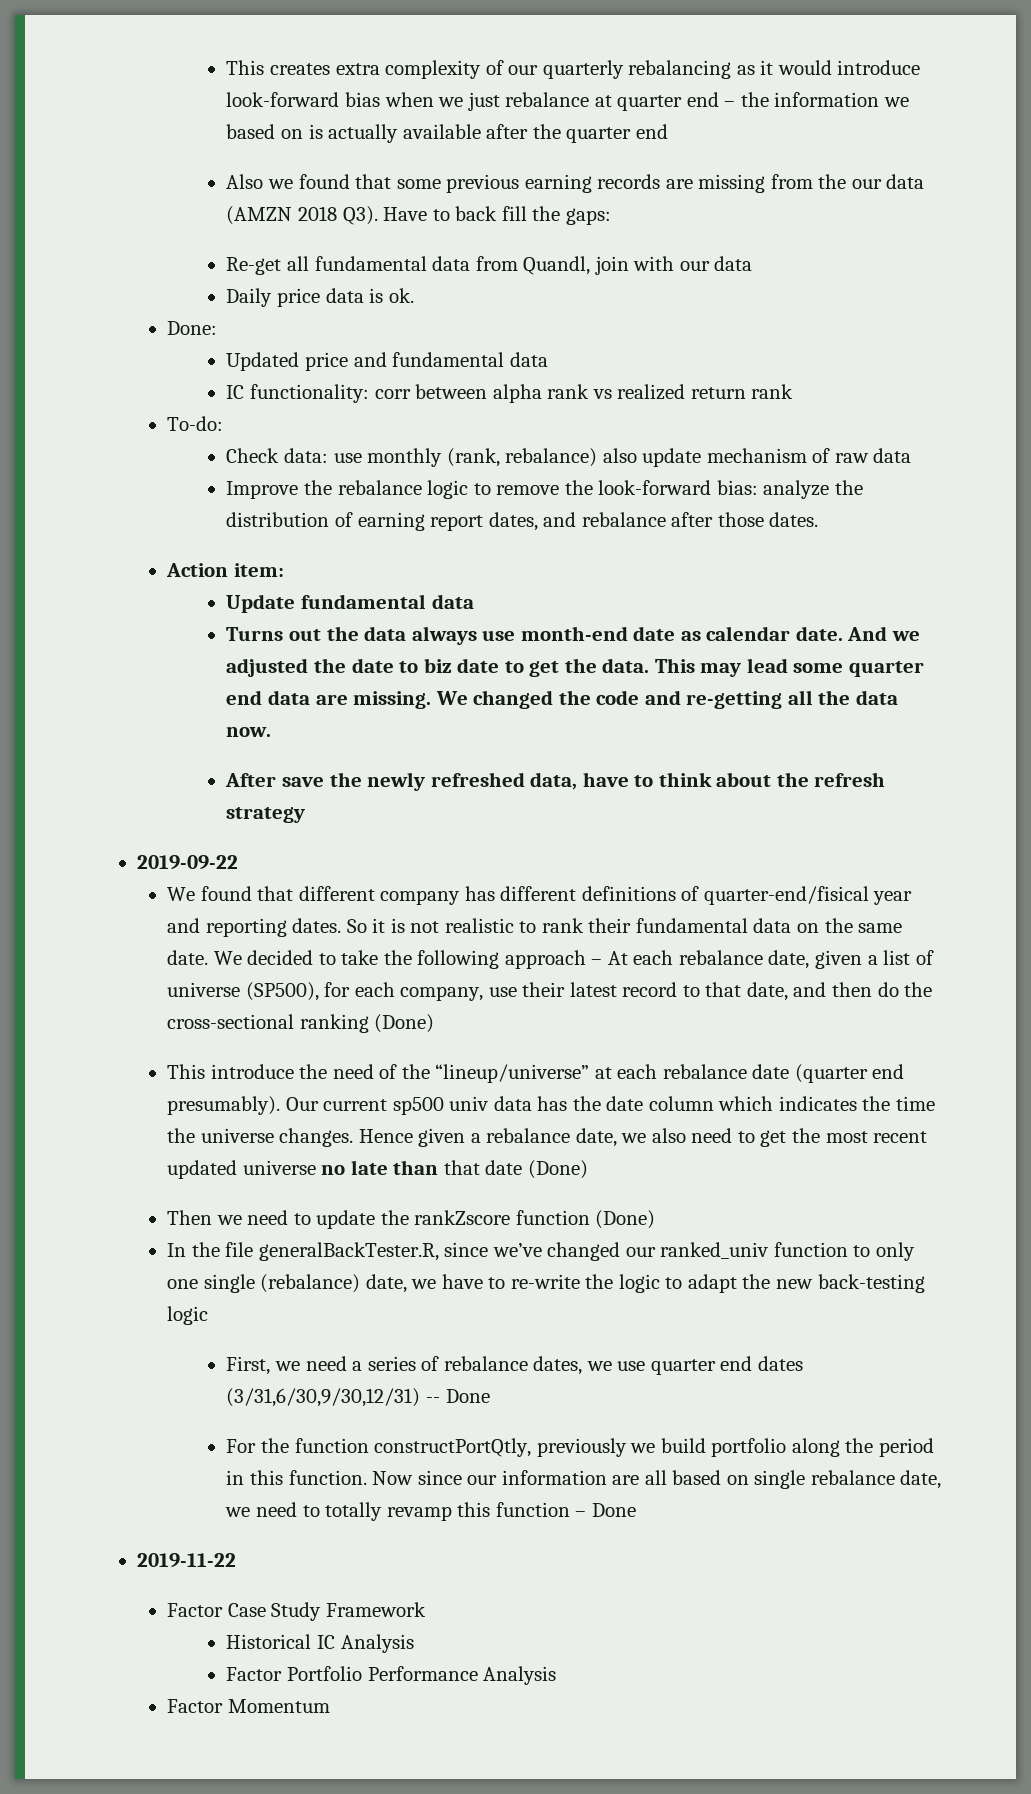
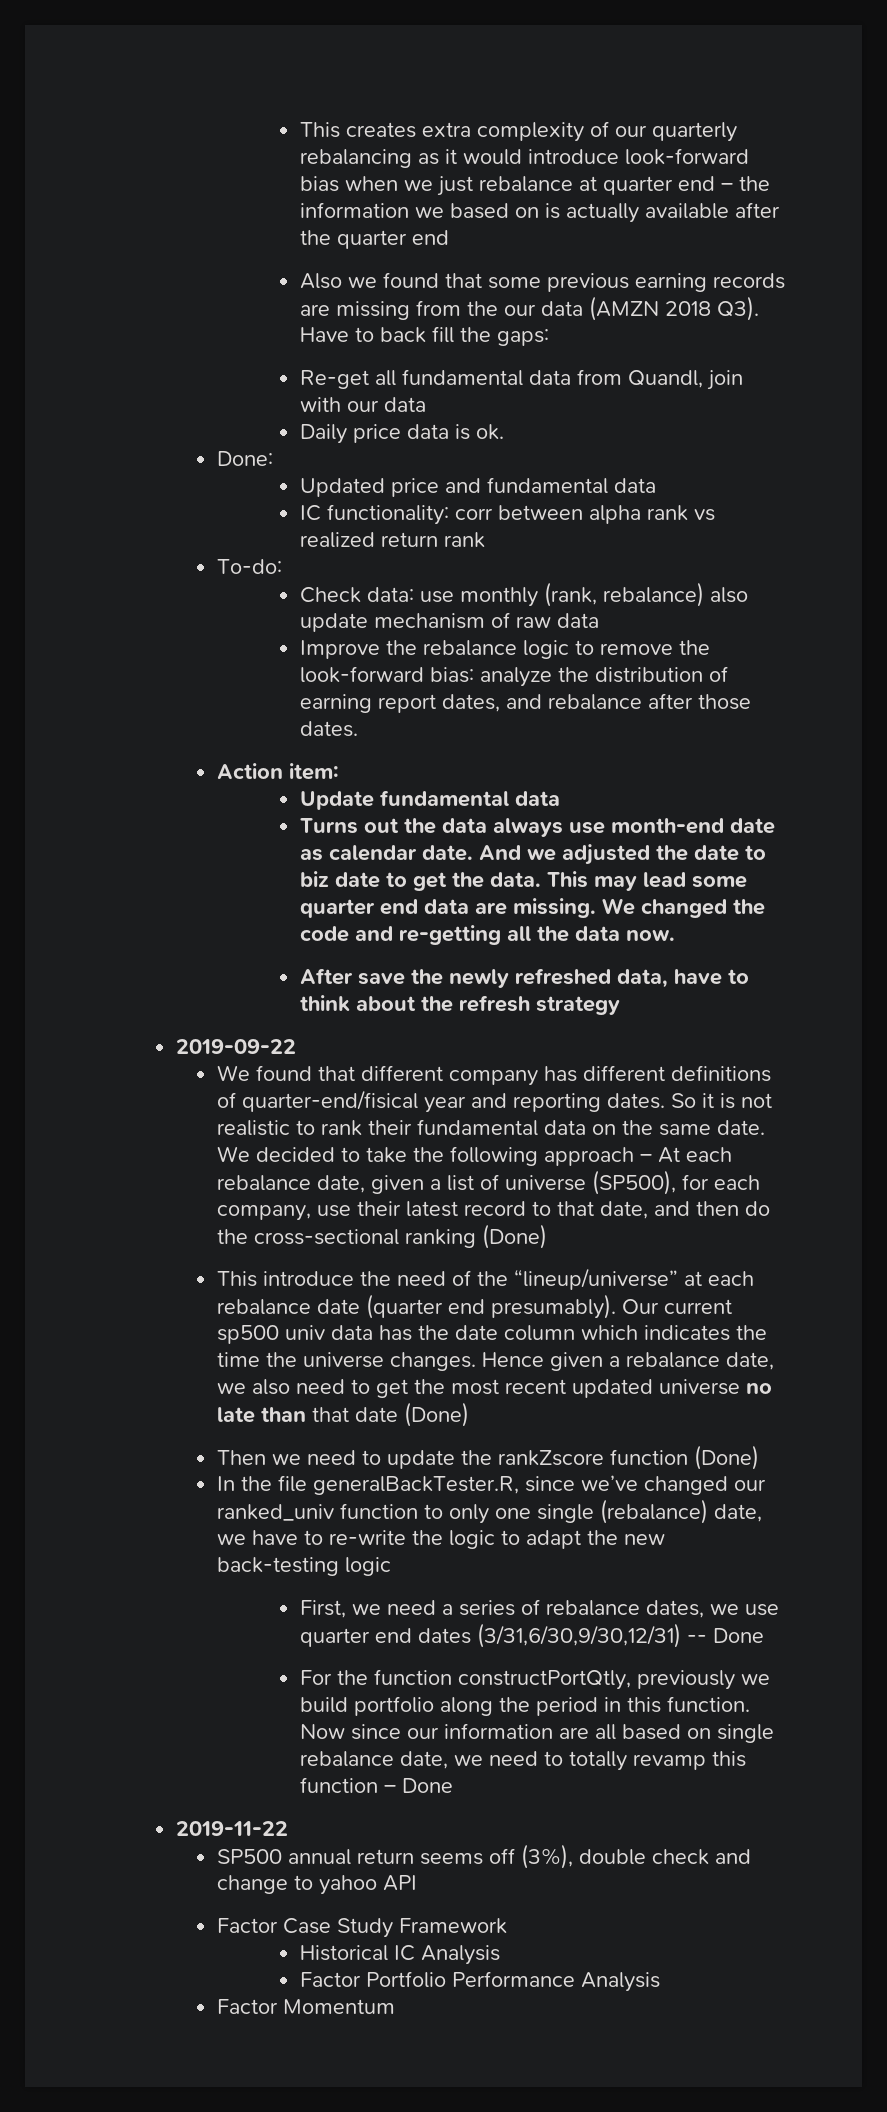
(237, 1560) none -> [217,1844,752,1869] [217,1875,418,1895] // SP500 annual return seems off (3%), double check and change to yahoo API

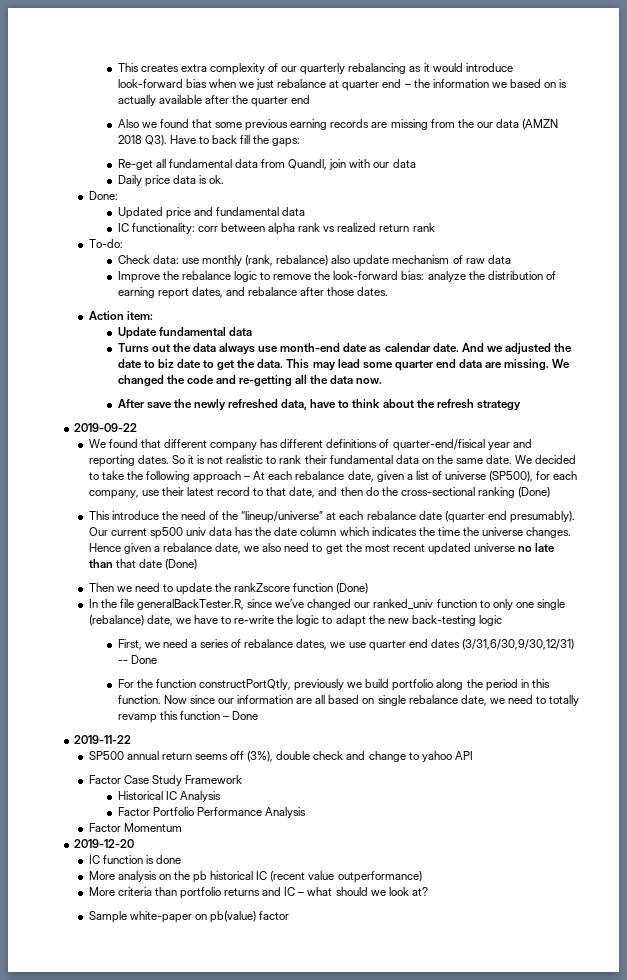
(396, 2006) none -> [74,839,135,848] [88,855,181,864] [88,871,422,883] [88,887,428,899] [88,911,290,923] // 2019-12-20 // IC function is done // More analysis on the pb historical IC (recent value outperformance) // More criteria than portfolio returns and IC – what should we look at? // Sample white-paper on pb(value) factor

